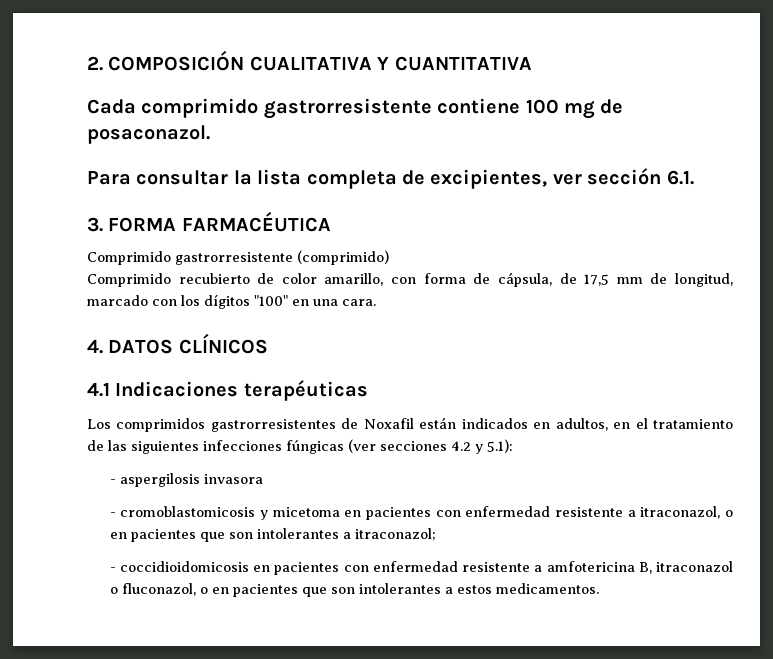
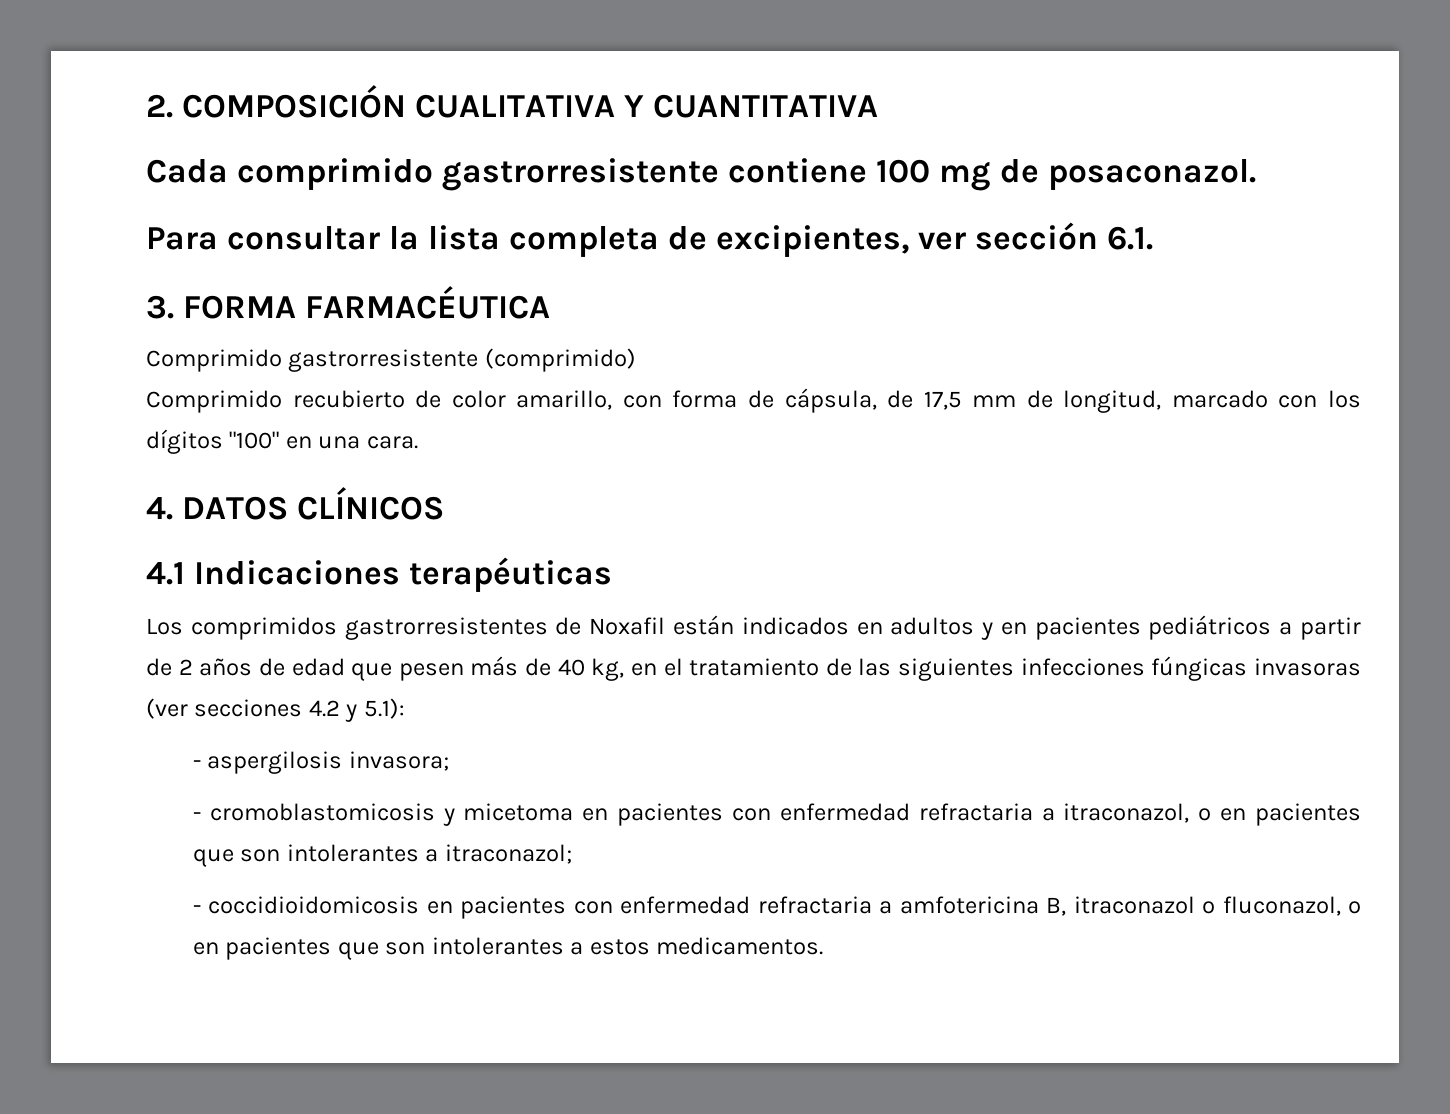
[555,418,608,431] adultos, -> [890,615,1362,640] [146,656,625,681] adultos y en pacientes pediátricos a partir de 2 años de edad que pesen más de 40 kg,
(344, 447) none -> [1254,658,1361,676] invasoras
[203,474,263,484] invasora -> [348,751,449,771] invasora;
[555,507,624,517] resistente -> [918,803,1033,821] refractaria
[462,562,531,572] resistente -> [757,896,872,914] refractaria

